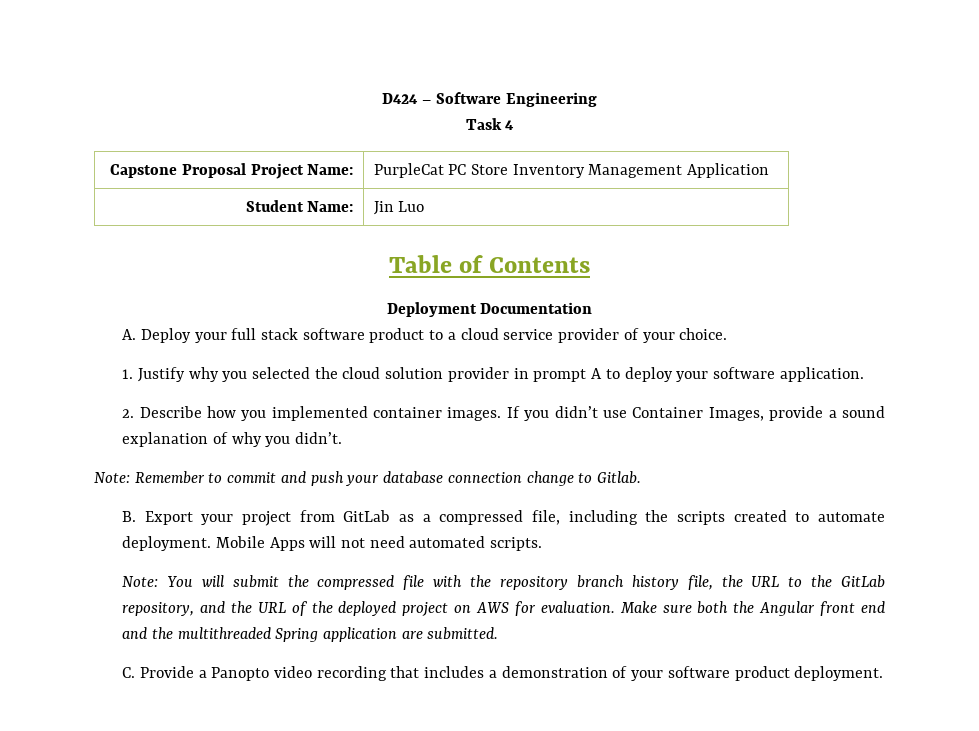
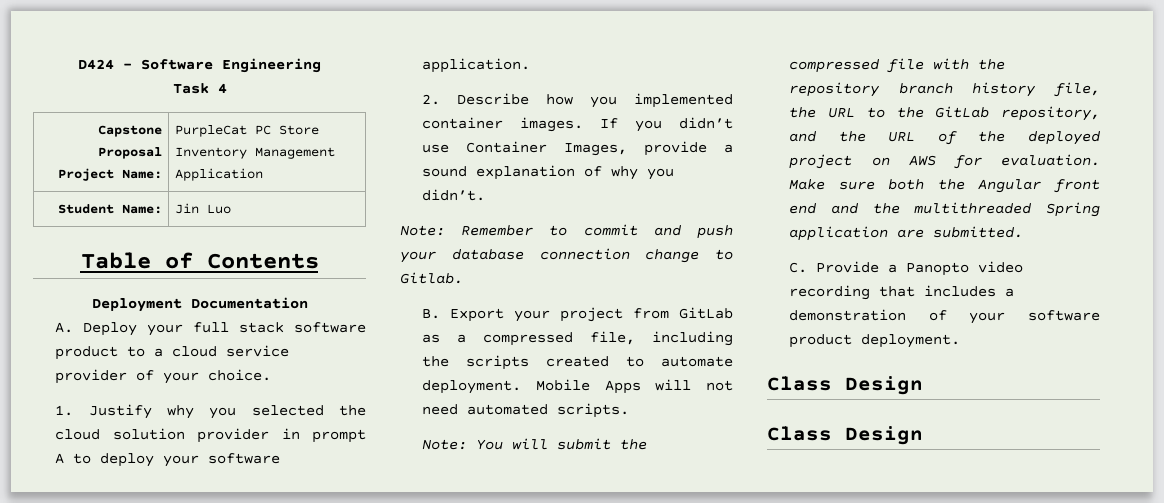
(884, 673) none -> [767,376,923,395] [767,426,923,445] // Class Design // Class Design

